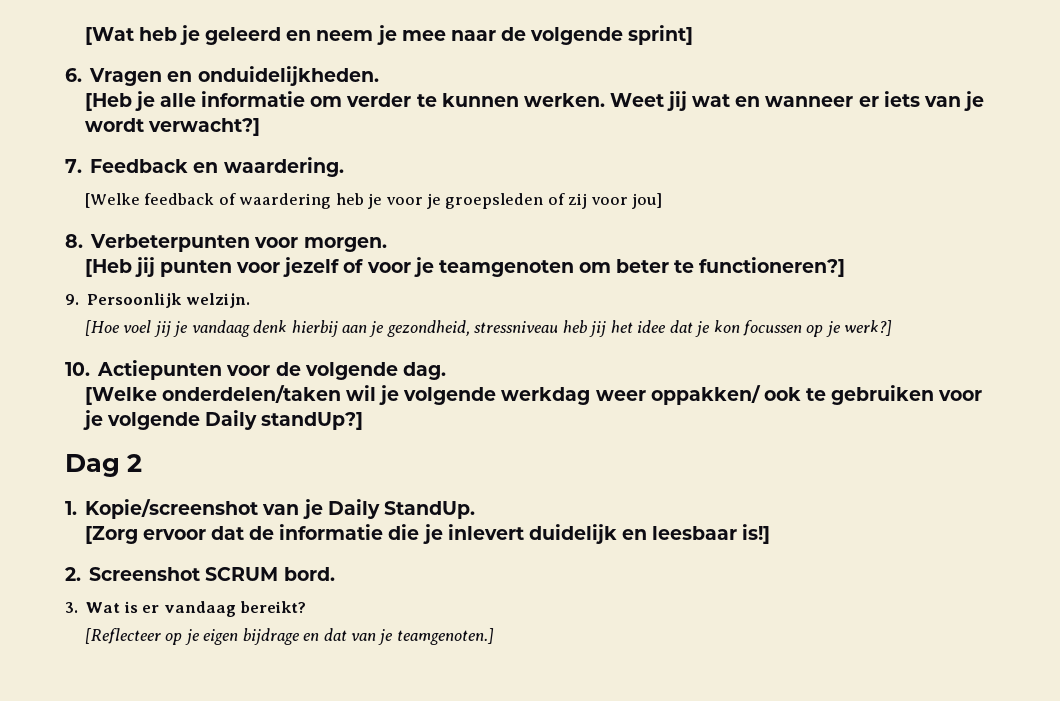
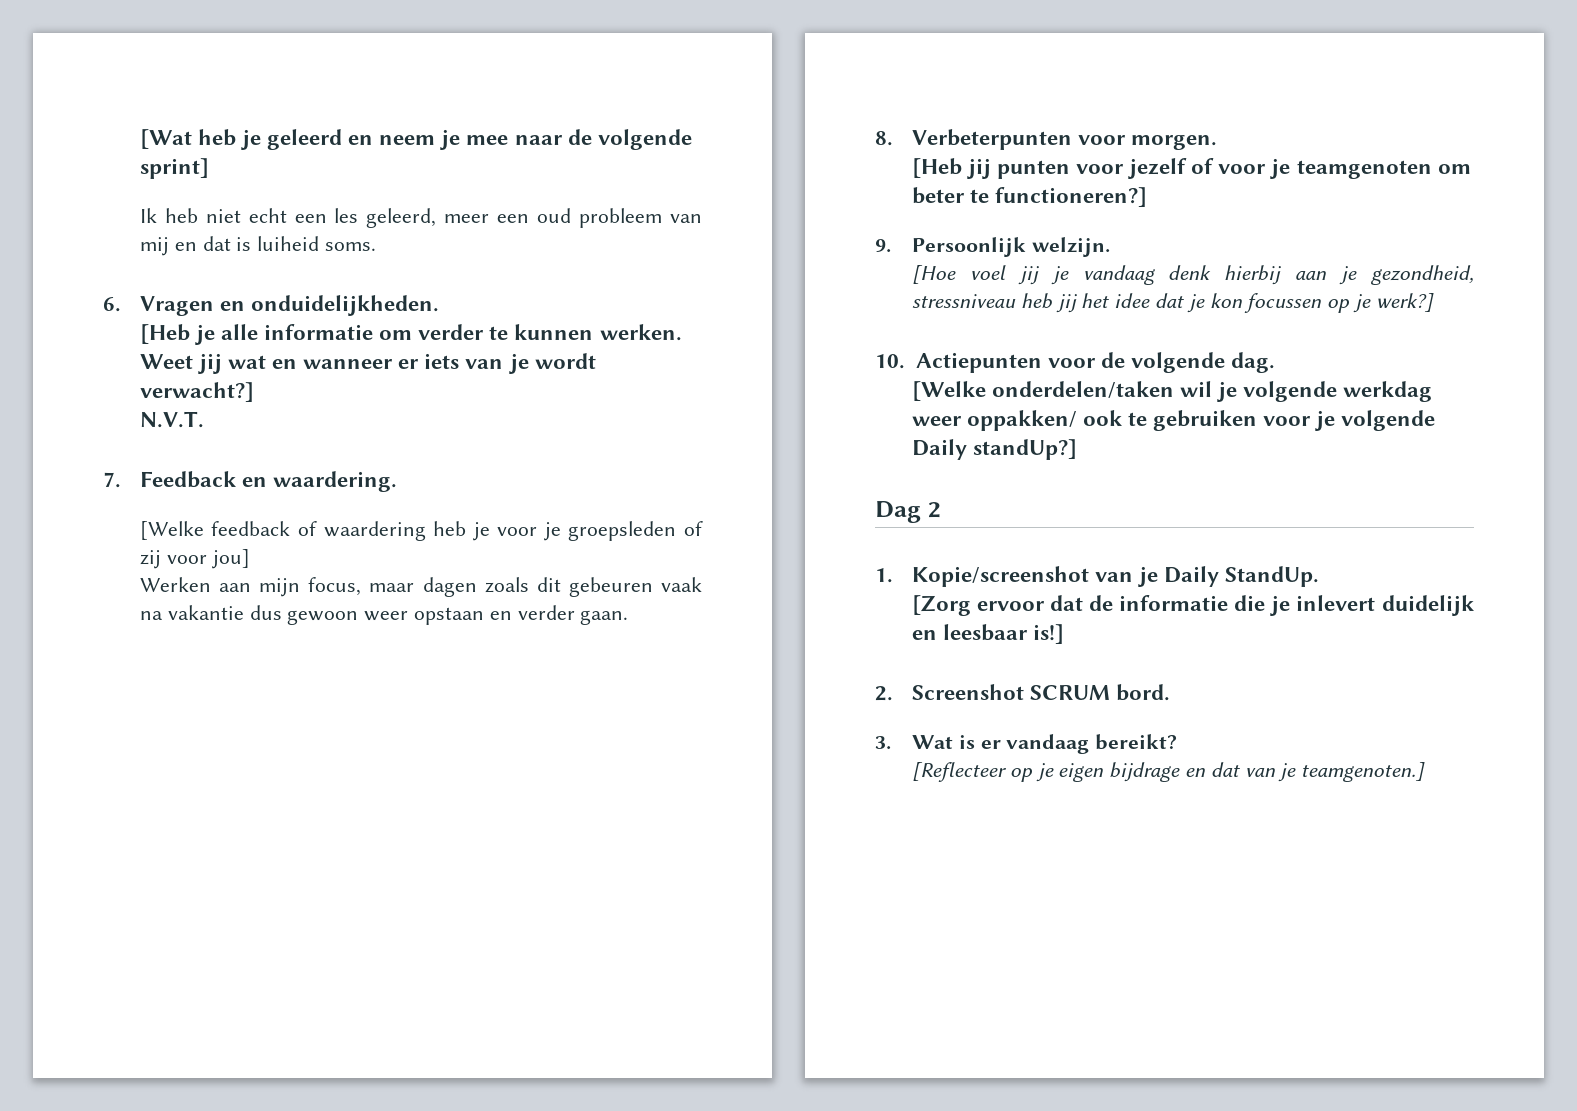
(694, 35) none -> [139,208,702,228] [139,236,376,256] // Ik heb niet echt een les geleerd, meer een oud probleem van mij en dat is luiheid soms.
(260, 127) none -> [139,411,204,428] // N.V.T.
(663, 201) none -> [139,577,702,597] [139,605,629,625] // Werken aan mijn focus, maar dagen zoals dit gebeuren vaak na vakantie dus gewoon weer opstaan en verder gaan.

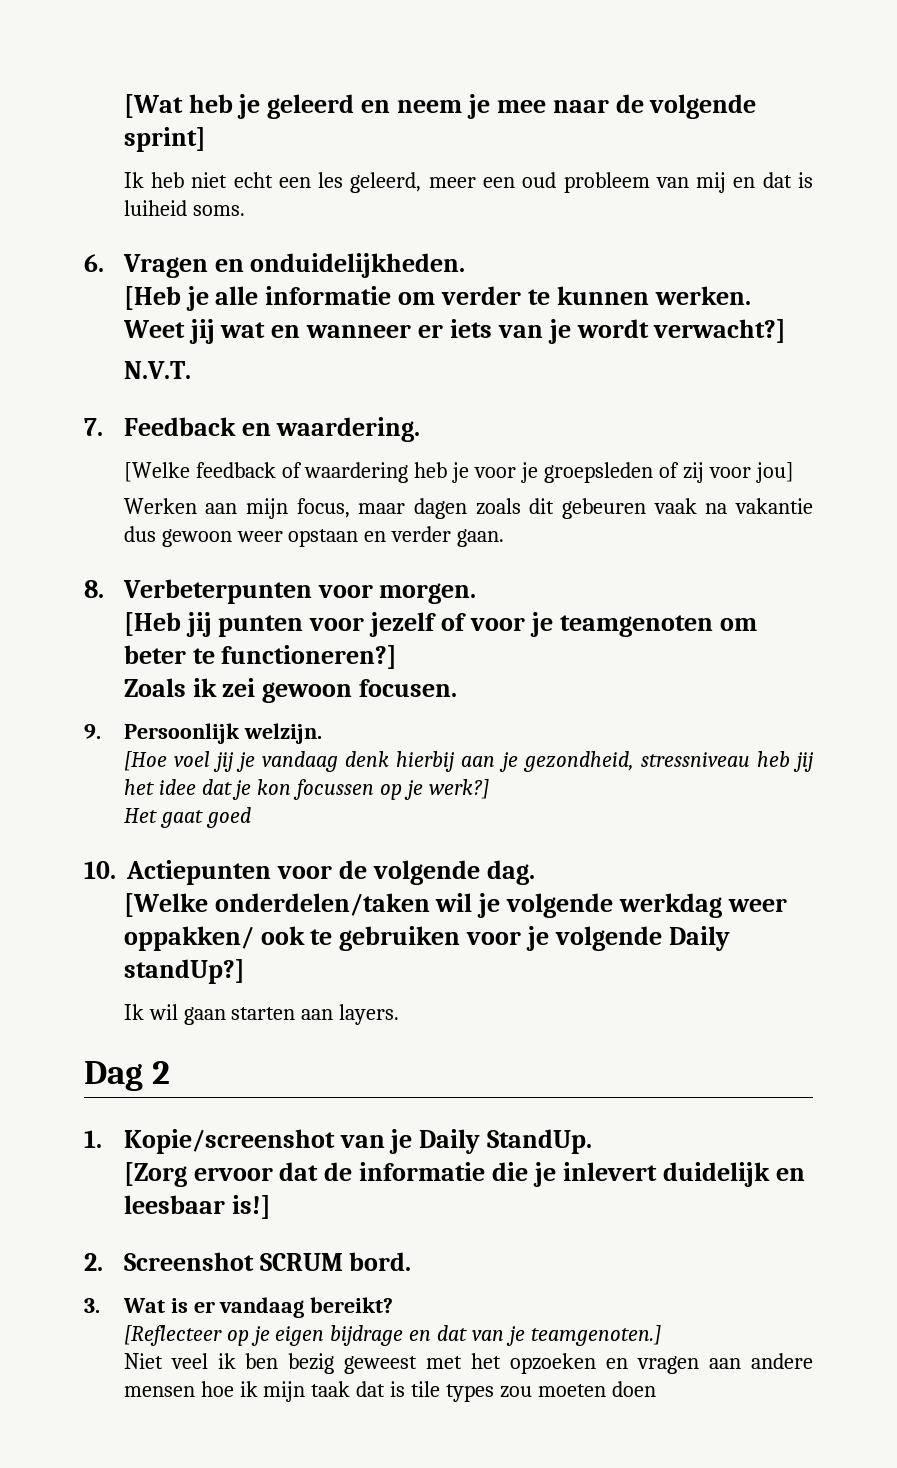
(1148, 197) none -> [123,678,458,703] // Zoals ik zei gewoon focusen.
(1434, 302) none -> [123,807,251,828] // Het gaat goed
(1077, 449) none -> [123,1004,400,1025] // Ik wil gaan starten aan layers.
(1426, 772) none -> [123,1353,813,1374] [123,1381,656,1402] // Niet veel ik ben bezig geweest met het opzoeken en vragen aan andere mensen hoe ik mijn taak dat is tile types zou moeten doen

